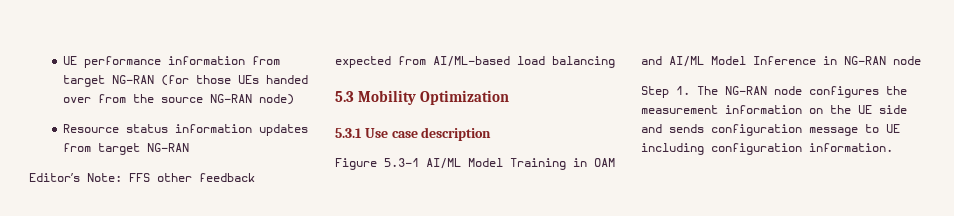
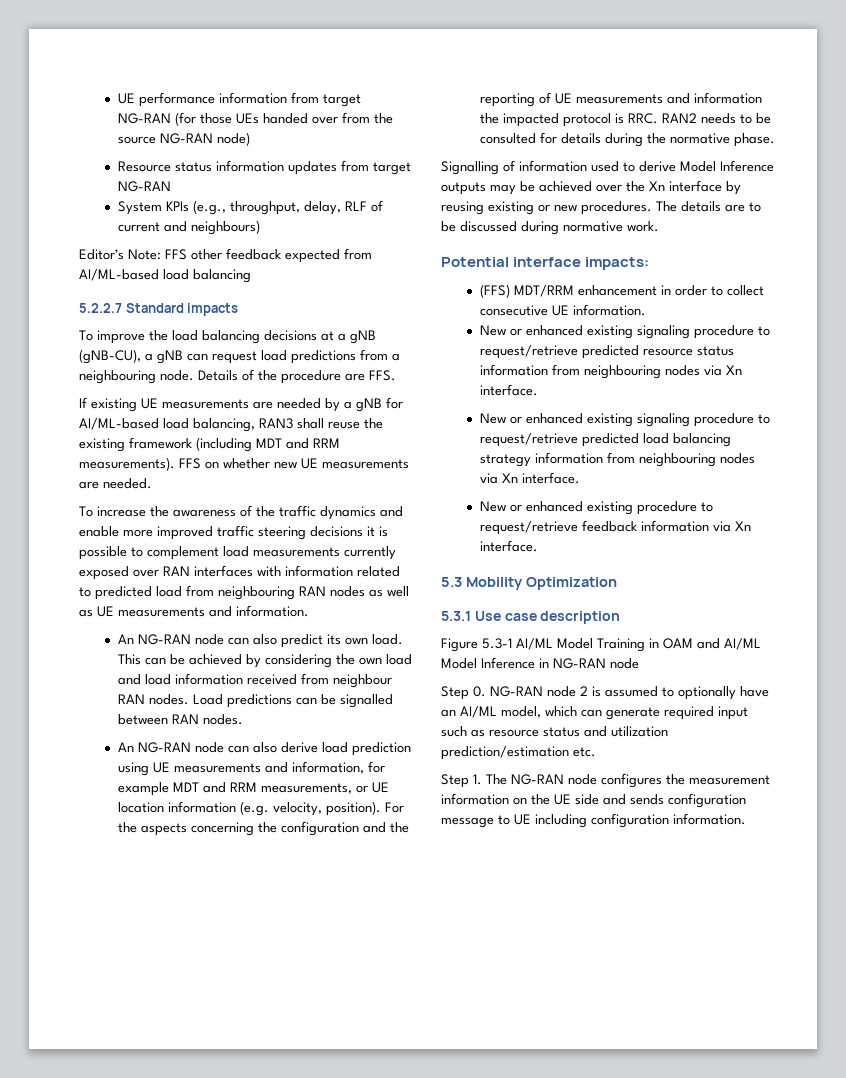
(189, 147) none -> [118,200,384,215] [118,220,261,235] // System KPIs (e.g., throughput, delay, RLF of current and neighbours)
(615, 62) none -> [79,303,239,316] [79,330,376,344] [79,349,400,364] [79,369,396,384] [79,397,403,412] [79,418,383,432] [79,437,340,452] [79,457,409,471] [79,478,152,489] [79,505,403,520] [79,525,388,540] [79,546,396,560] [79,565,400,580] [79,585,409,600] [79,605,309,617] [118,634,404,648] [118,654,413,668] [118,673,393,688] [118,694,394,708] [118,714,244,725] [118,742,412,756] [118,761,386,776] [118,782,390,796] [118,801,405,816] [118,821,410,836] [480,92,763,107] [480,113,772,127] [480,132,776,147] [441,160,774,175] [441,180,741,195] [441,201,761,215] [441,221,659,235] [441,257,650,270] [480,284,765,298] [480,304,647,316] [480,325,771,339] [480,345,735,359] [480,364,743,379] [480,384,539,396] [480,413,771,427] [480,433,732,447] [480,452,756,467] [480,472,581,484] [480,501,714,515] [480,520,752,535] [480,540,539,552] // 5.2.2.7 Standard impacts // To improve the load balancing decisions at a gNB (gNB-CU), a gNB can request load predictions from a neighbouring node. Details of the procedure are FFS. // If existing UE measurements are needed by a gNB for AI/ML-based load balancing, RAN3 shall reuse the existing framework (including MDT and RRM measurements). FFS on whether new UE measurements are needed. // To increase the awareness of the traffic dynamics and enable more improved traffic steering decisions it is possible to complement load measurements currently exposed over RAN interfaces with information related to predicted load from neighbouring RAN nodes as well as UE measurements and information. // An NG-RAN node can also predict its own load. This can be achieved by considering the own load and load information received from neighbour RAN nodes. Load predictions can be signalled between RAN nodes. // An NG-RAN node can also derive load prediction using UE measurements and information, for example MDT and RRM measurements, or UE location information (e.g. velocity, position). For the aspects concerning the configuration and the reporting of UE measurements and information the impacted protocol is RRC. RAN2 needs to be consulted for details during the normative phase. // Signalling of information used to derive Model Inference outputs may be achieved over the Xn interface by reusing existing or new procedures. The details are to be discussed during normative work. // Potential interface impacts: // (FFS) MDT/RRM enhancement in order to collect consecutive UE information. // New or enhanced existing signaling procedure to request/retrieve predicted resource status information from neighbouring nodes via Xn interface. // New or enhanced existing signaling procedure to request/retrieve predicted load balancing strategy information from neighbouring nodes via Xn interface. // New or enhanced existing procedure to request/retrieve feedback information via Xn interface.
(921, 60) none -> [441,686,769,700] [441,706,748,720] [441,726,668,737] [441,746,596,760] // Step 0. NG-RAN node 2 is assumed to optionally have an AI/ML model, which can generate required input such as resource status and utilization prediction/estimation etc.

